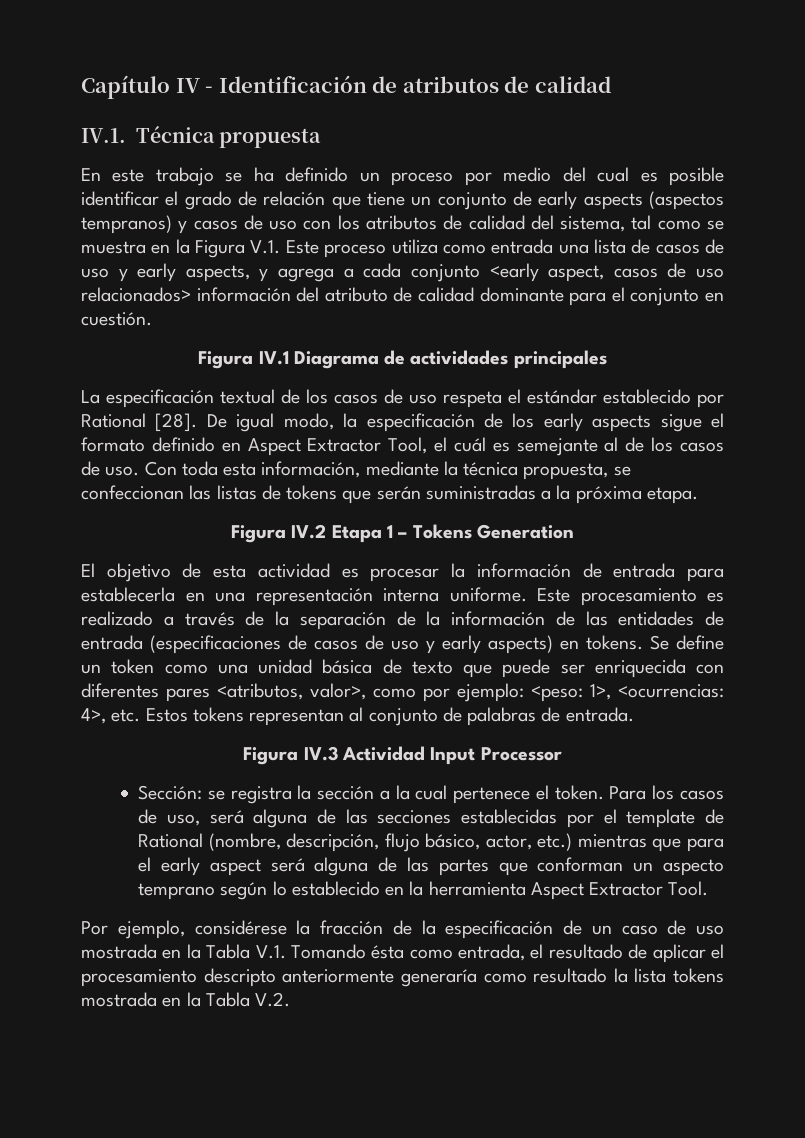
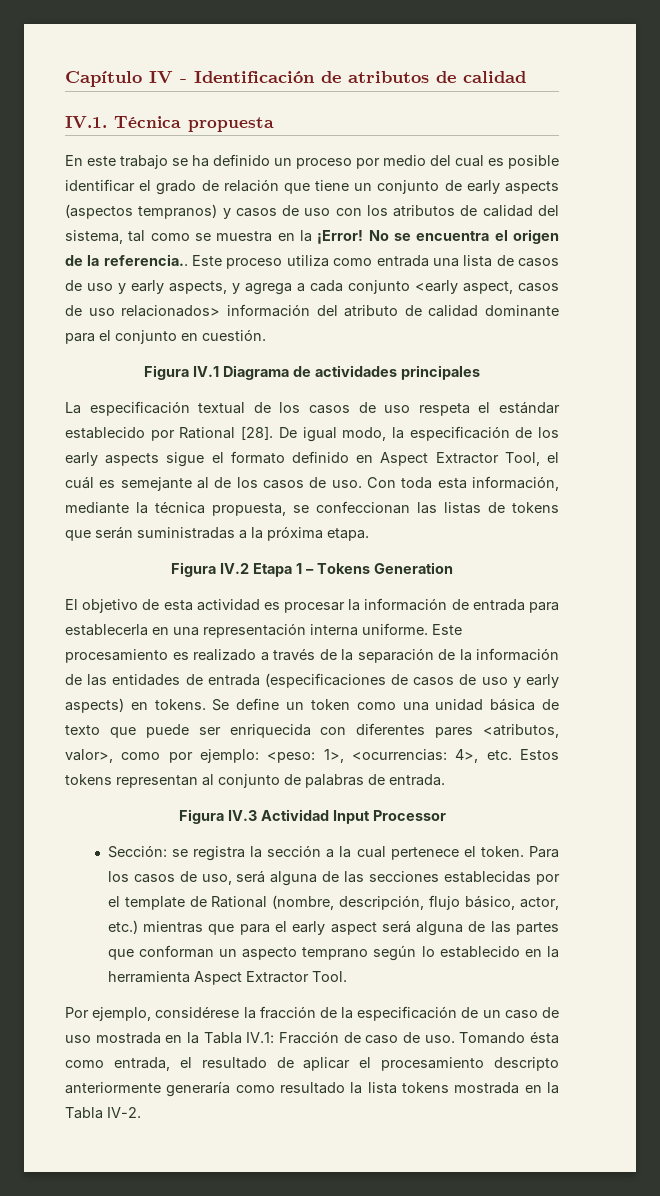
[195,240,281,258] Figura V.1. -> [317,229,559,244] [65,254,188,266] ¡Error! No se encuentra el origen de la referencia..
[255,945,286,959] V.1. -> [246,1031,455,1044] IV.1: Fracción de caso de uso.
[255,992,291,1007] V.2. -> [107,1107,141,1118] IV-2.

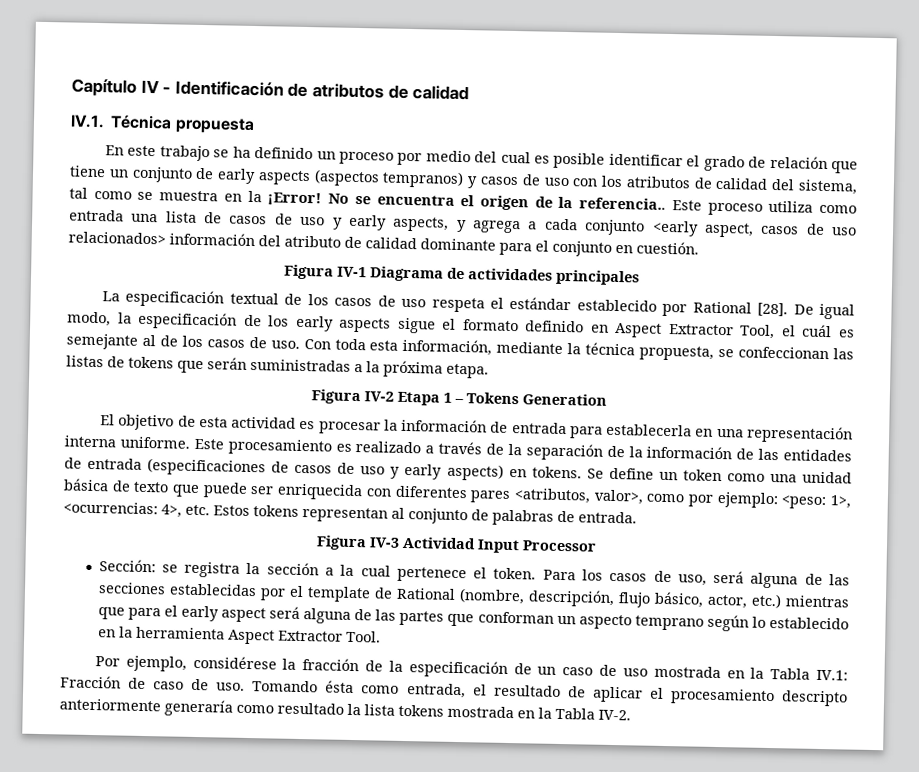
[193,366,219,377] IV.1 -> [337,266,367,278] IV-1
[220,563,249,574] IV.2 -> [364,391,394,402] IV-2
[227,810,257,821] IV.3 -> [369,537,400,548] IV-3

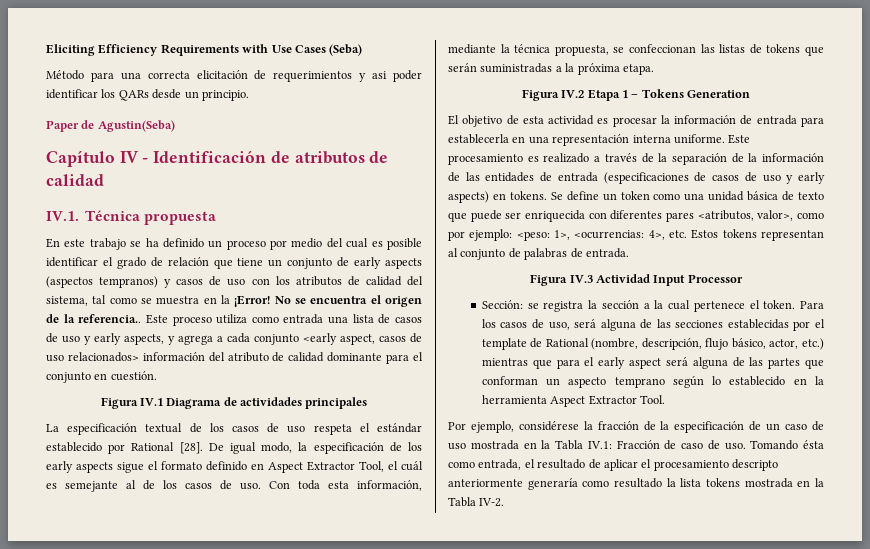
(71, 87) none -> [46,44,363,56] [46,70,423,82] [46,89,249,101] [46,120,175,132] Eliciting Efficiency Requirements with Use Cases (Seba) // Método para una correcta elicitación de requerimientos y asi poder identificar los QARs desde un principio. // Paper de Agustin(Seba) //
[337,266,367,278] IV-1 -> [139,398,163,406] IV.1
[364,391,394,402] IV-2 -> [561,90,585,98] IV.2
[369,537,400,548] IV-3 -> [569,275,593,283] IV.3

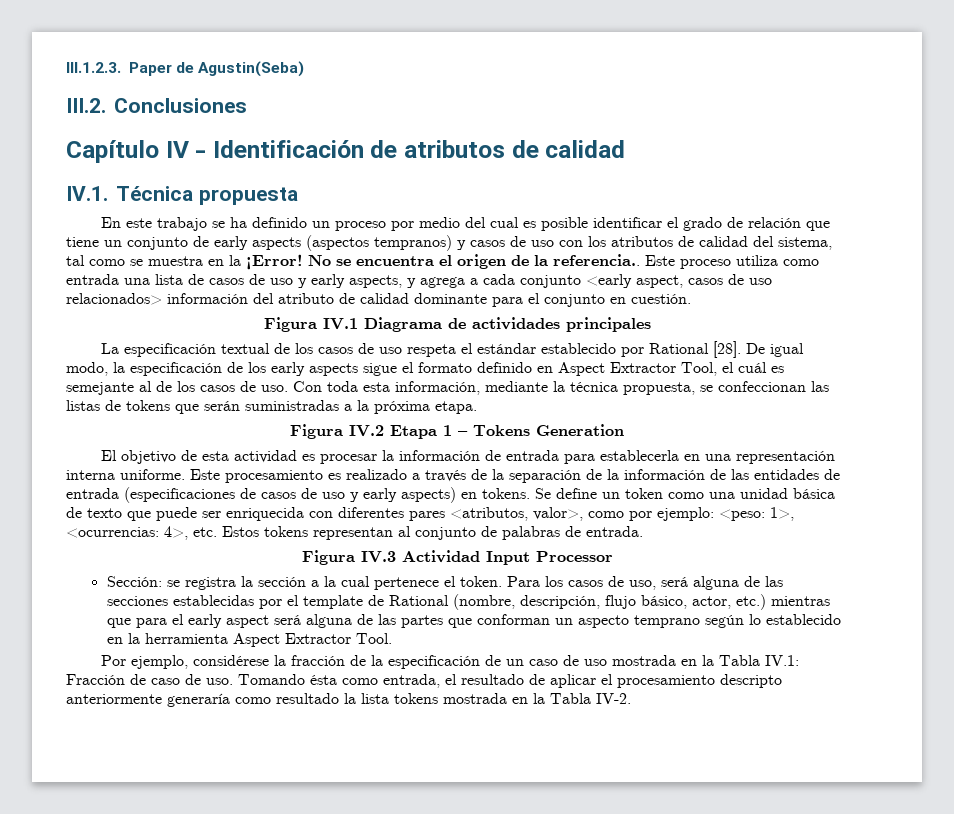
[46,44,363,56] [46,70,423,82] [46,89,249,101] Eliciting Efficiency Requirements with Use Cases (Seba) // Método para una correcta elicitación de requerimientos y asi poder identificar los QARs desde un principio. // -> [66,62,121,73] III.1.2.3.
(175, 126) none -> [66,98,247,113] // III.2. Conclusiones

